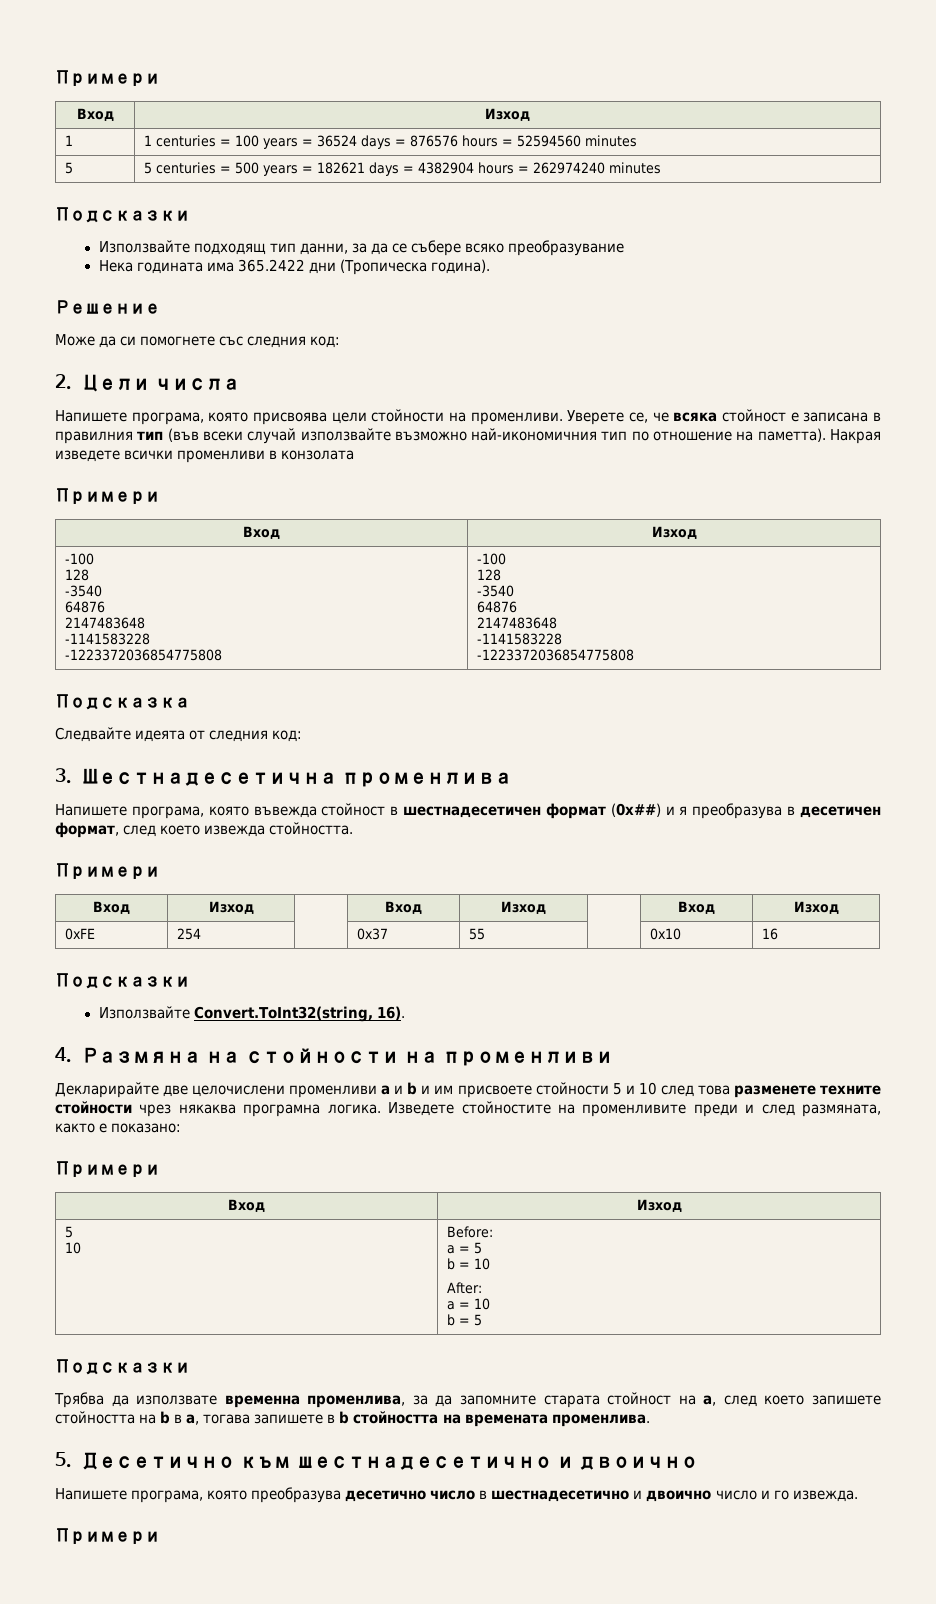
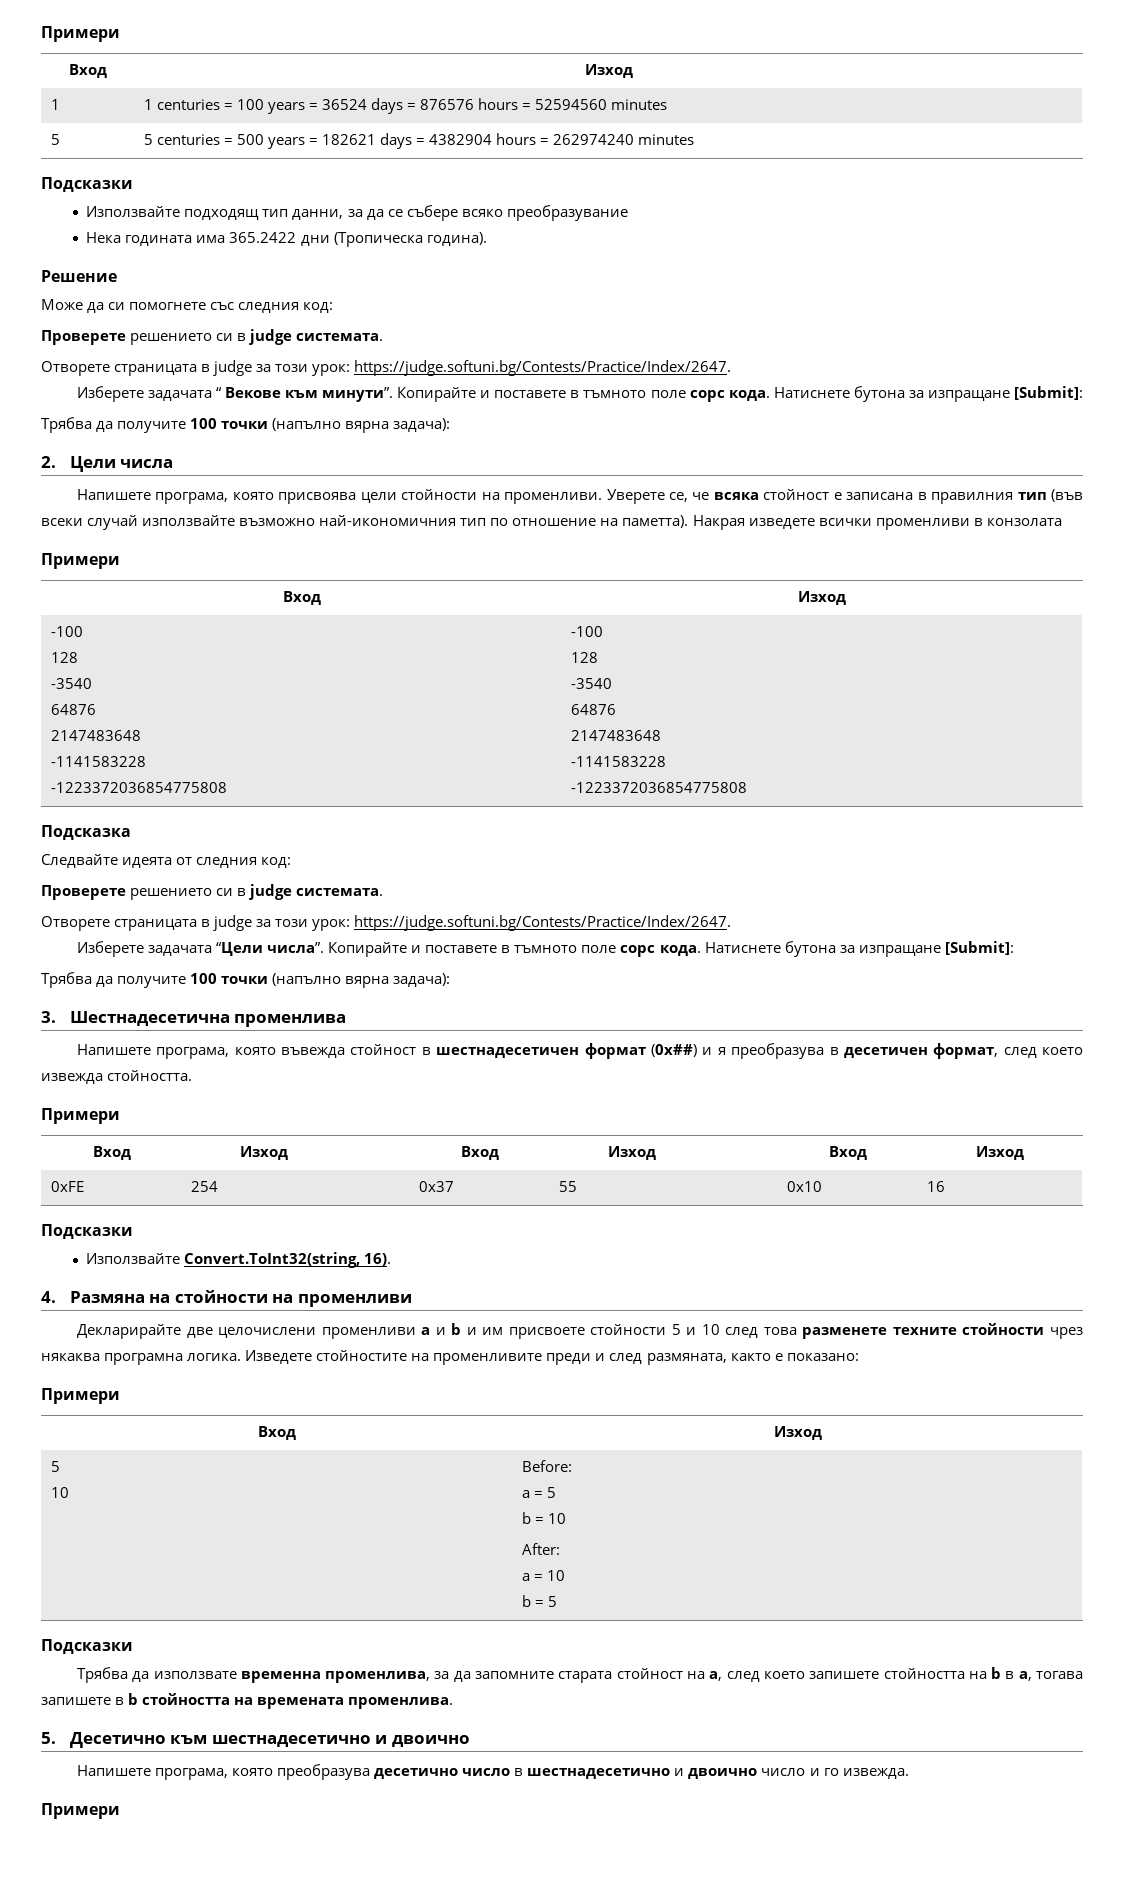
(341, 342) none -> [41,329,384,345] [41,360,732,376] [76,386,1083,402] [41,417,451,433] // Проверете решението си в judge системата. // Отворете страницата в judge за този урок: https://judge.softuni.bg/Contests/Practice/Index/2647. // Изберете задачата “ Векове към минути”. Копирайте и поставете в тъмното поле сорс кода. Натиснете бутона за изпращане [Submit]: // Трябва да получите 100 точки (напълно вярна задача):
(303, 736) none -> [41,884,384,900] [41,915,732,931] [76,941,1014,957] [41,972,451,988] // Проверете решението си в judge системата. // Отворете страницата в judge за този урок: https://judge.softuni.bg/Contests/Practice/Index/2647. // Изберете задачата “Цели числа”. Копирайте и поставете в тъмното поле сорс кода. Натиснете бутона за изпращане [Submit]: // Трябва да получите 100 точки (напълно вярна задача):

